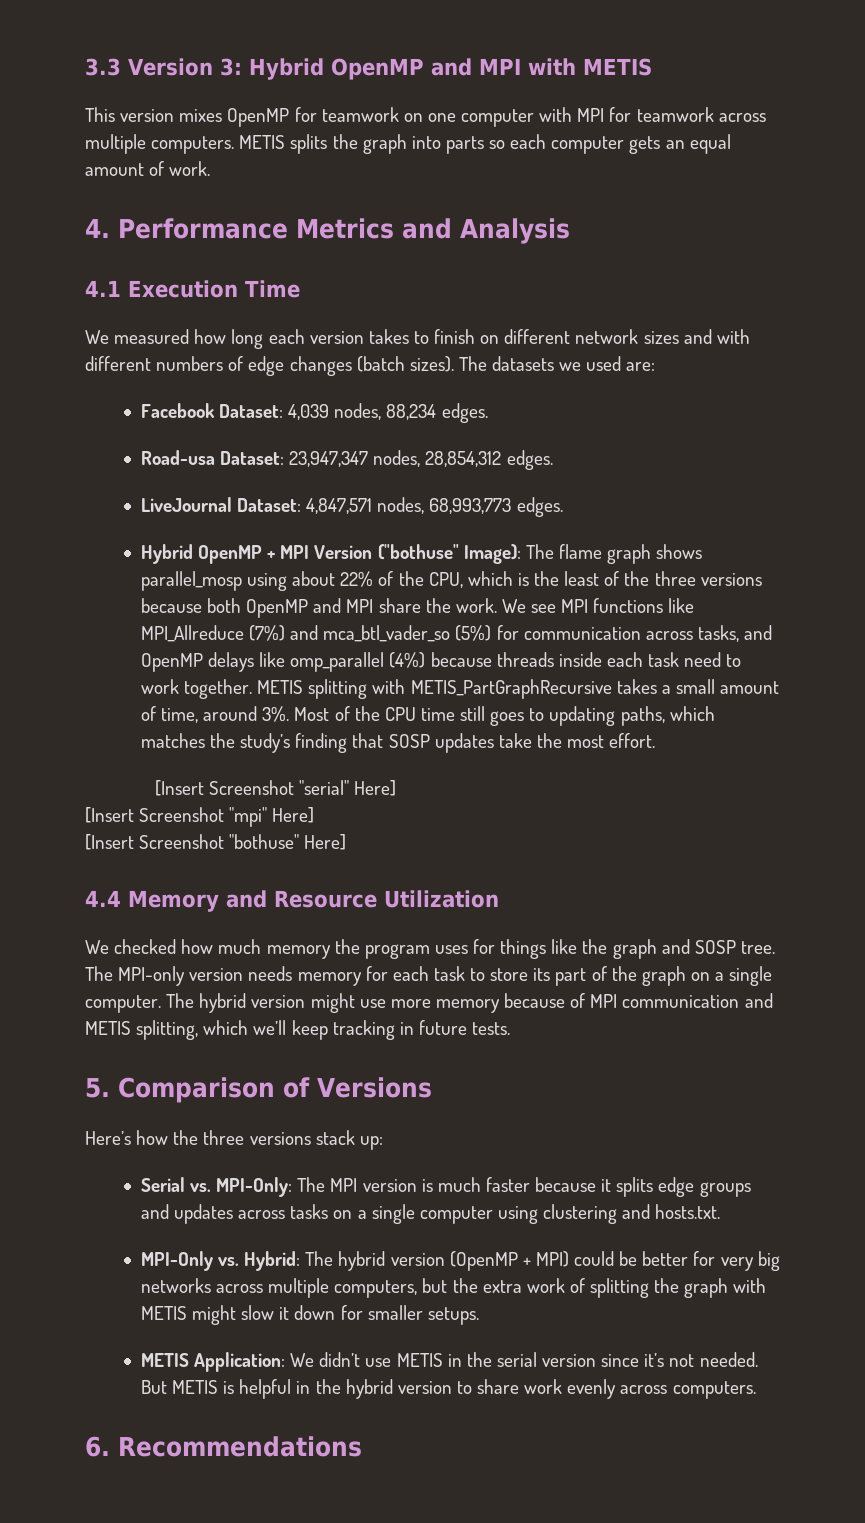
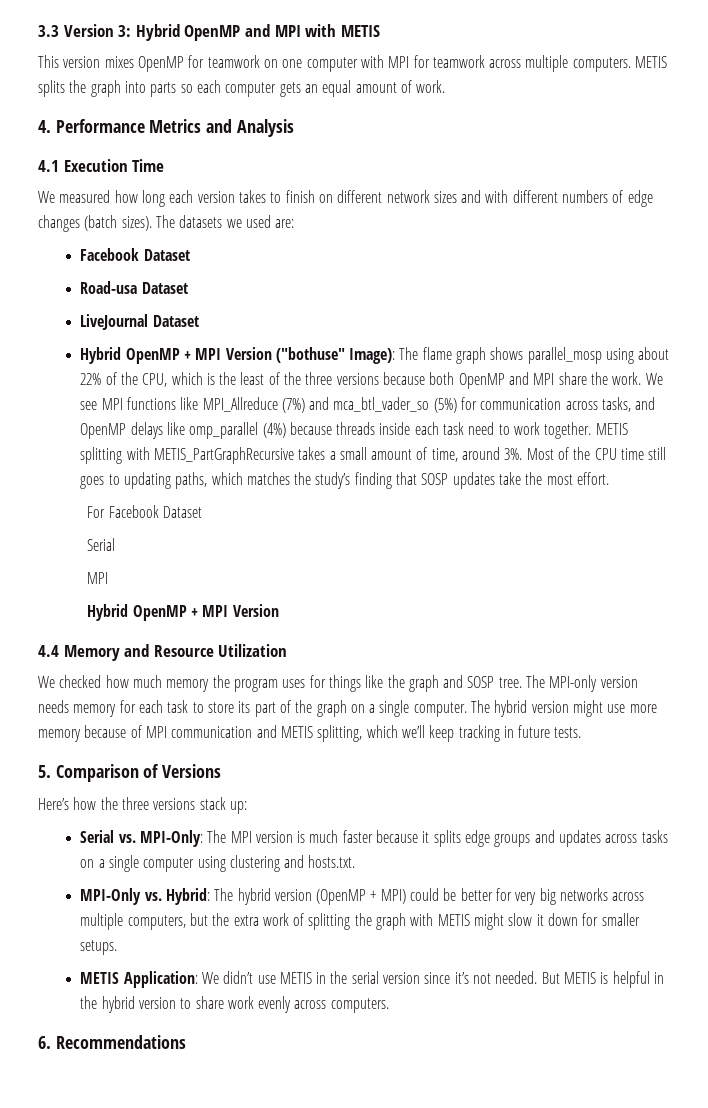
[219,403,488,423] [140,450,553,470] [140,497,563,517] Dataset: 4,039 nodes, 88,234 edges. // Road-usa Dataset: 23,947,347 nodes, 28,854,312 edges. // LiveJournal Dataset: 4,847,571 nodes, 68,993,773 edges. -> [143,249,190,261] [80,281,188,294] [80,314,199,330] Dataset // Road-usa Dataset // LiveJournal Dataset
[155,780,397,796] [85,807,315,827] [85,834,347,850] [Insert Screenshot "serial" Here] // [Insert Screenshot "mpi" Here] // [Insert Screenshot "bothuse" Here] -> [87,505,202,518] [87,538,116,551] [87,572,109,584] [87,604,279,621] For Facebook Dataset // Serial // MPI // Hybrid OpenMP + MPI Version

